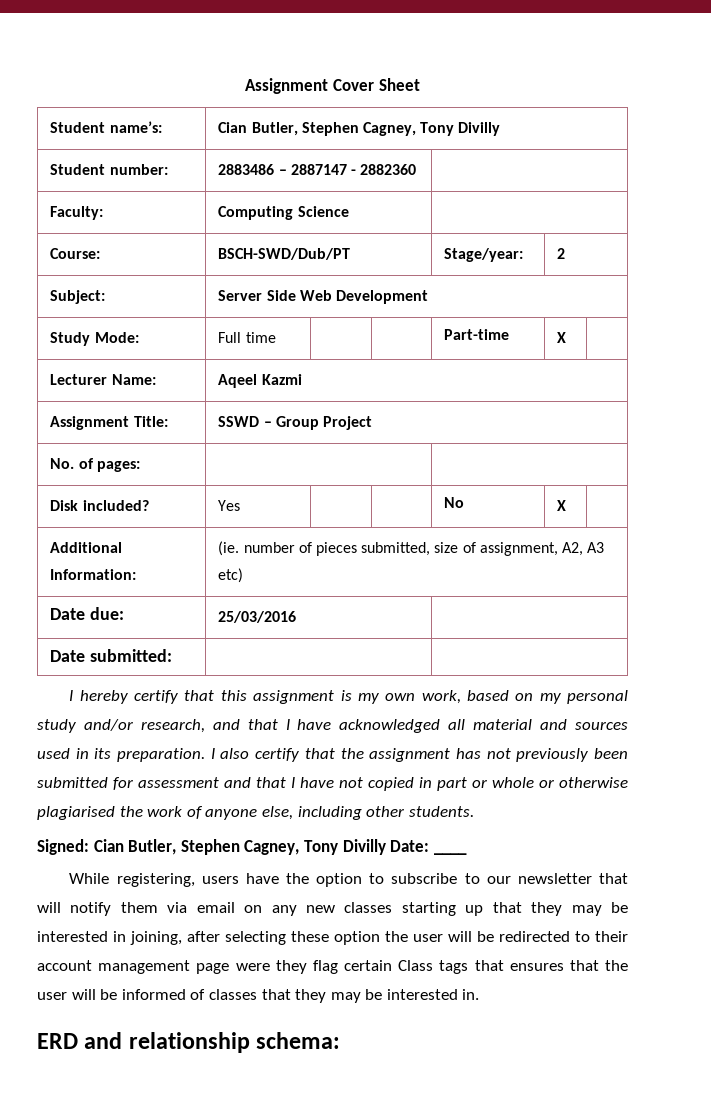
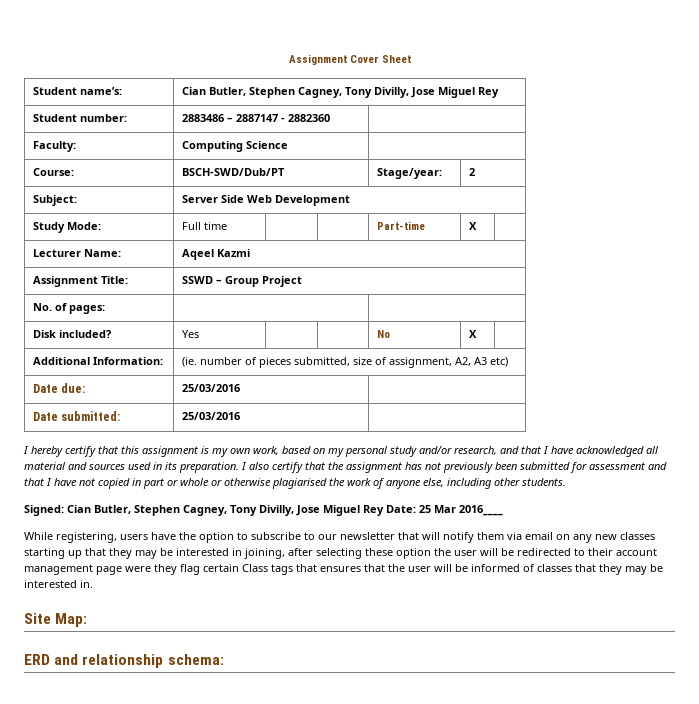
[458,122,501,136] Divilly -> [373,87,499,98] Divilly, Jose Miguel Rey
(173, 655) none -> [181,412,240,420] 25/03/2016
[342,839,430,855] [433,852,467,855] Divilly Date: ____ -> [259,505,503,516] Divilly, Jose Miguel Rey Date: 25 Mar 2016____
(480, 994) none -> [24,613,88,627] // Site Map:

